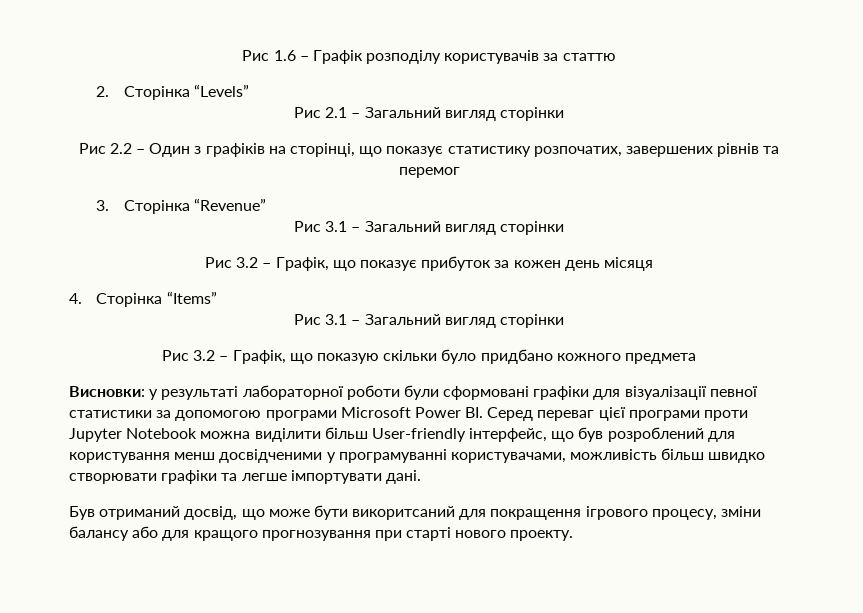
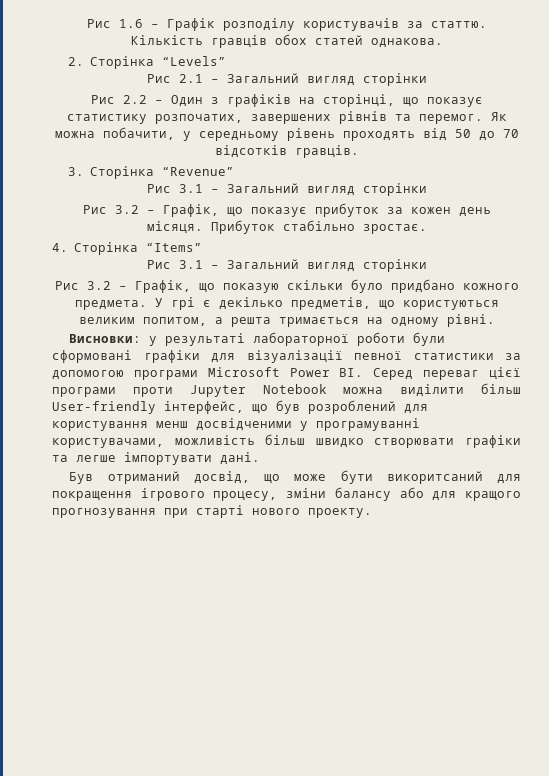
[562,53,616,61] статтю -> [430,21,487,28] [130,34,443,48] статтю. Кількість гравців обох статей однакова.
[398,167,460,178] перемог -> [418,112,507,124] [54,127,519,141] [214,145,359,158] перемог. Як можна побачити, у середньому рівень проходять від 50 до 70 відсотків гравців.
[603,257,653,271] місяця -> [146,220,427,234] місяця. Прибуток стабільно зростає.
[624,353,696,364] предмета -> [74,297,499,310] [78,314,495,327] предмета. У грі є декілько предметів, що користуються великим попитом, а решта тримається на одному рівні.

